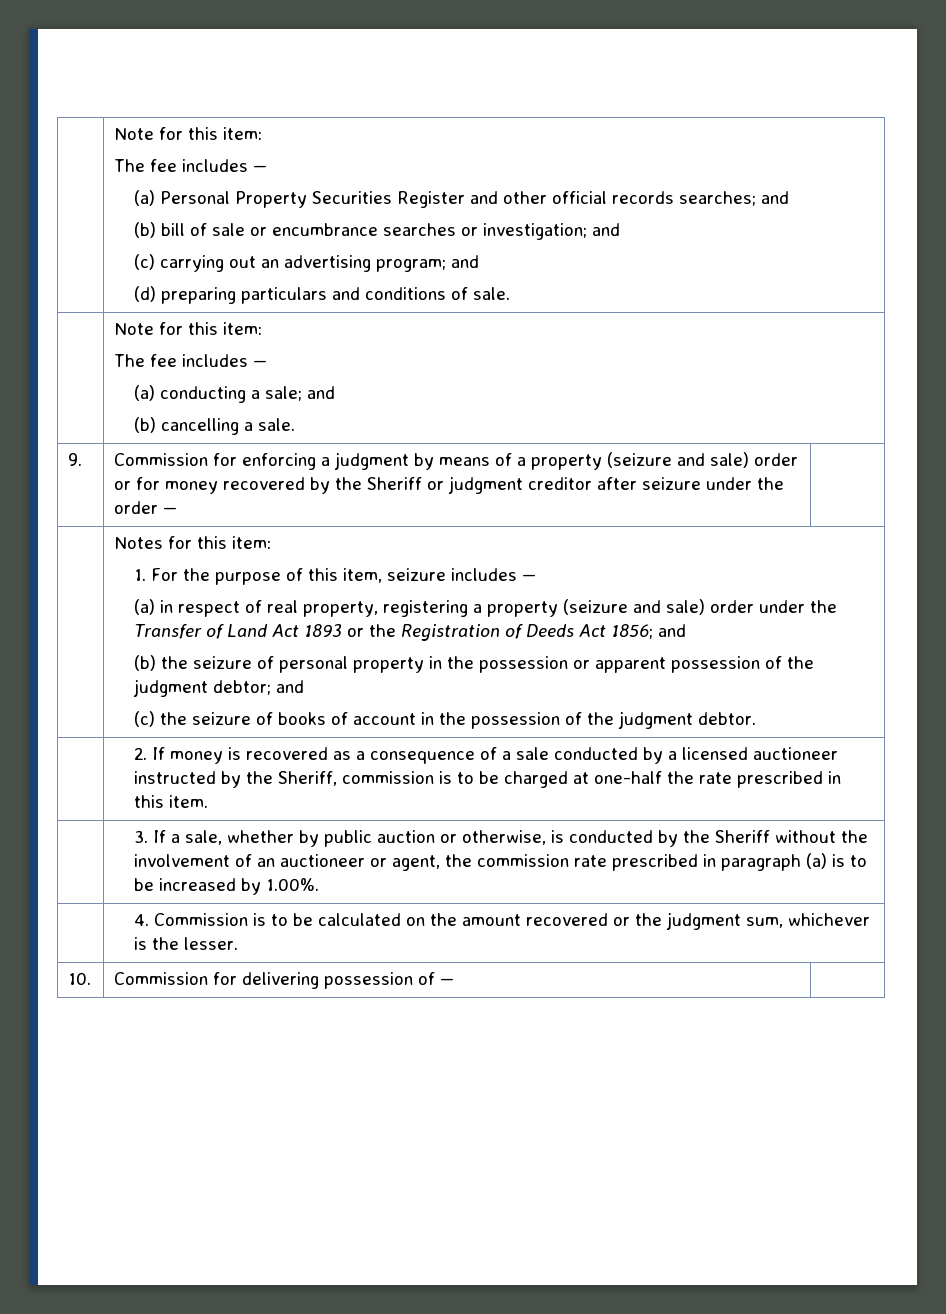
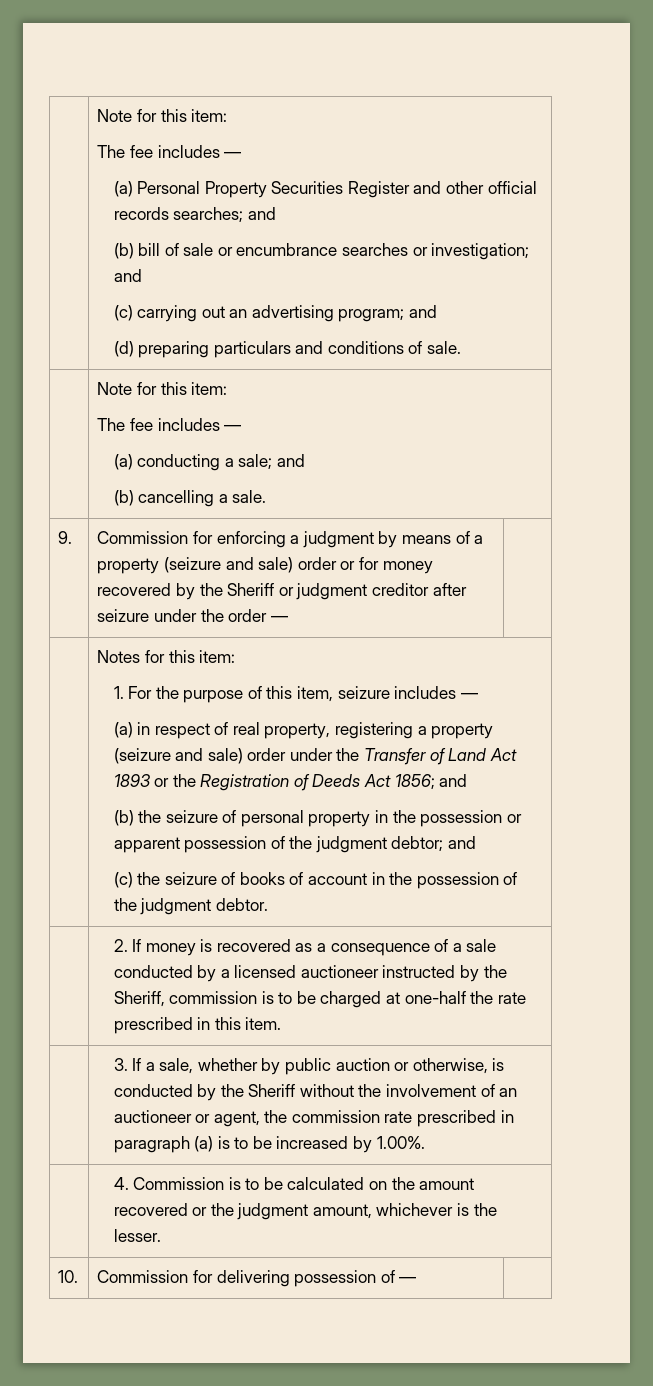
[746,917,784,928] sum, -> [312,1204,372,1219] amount,

